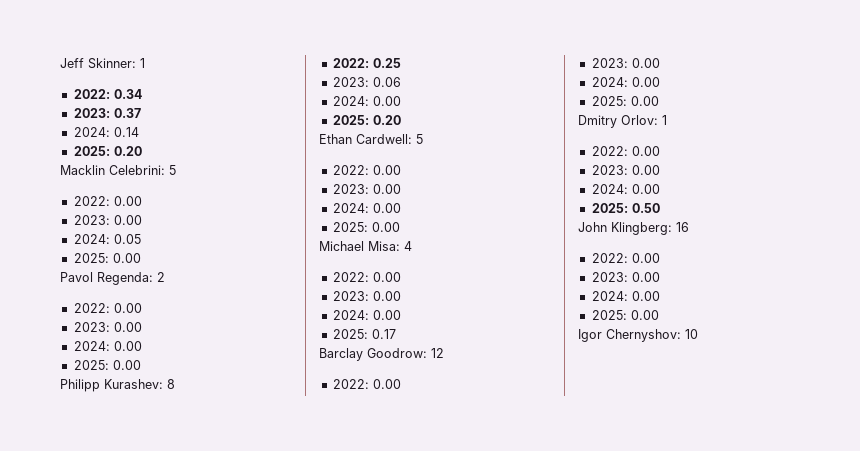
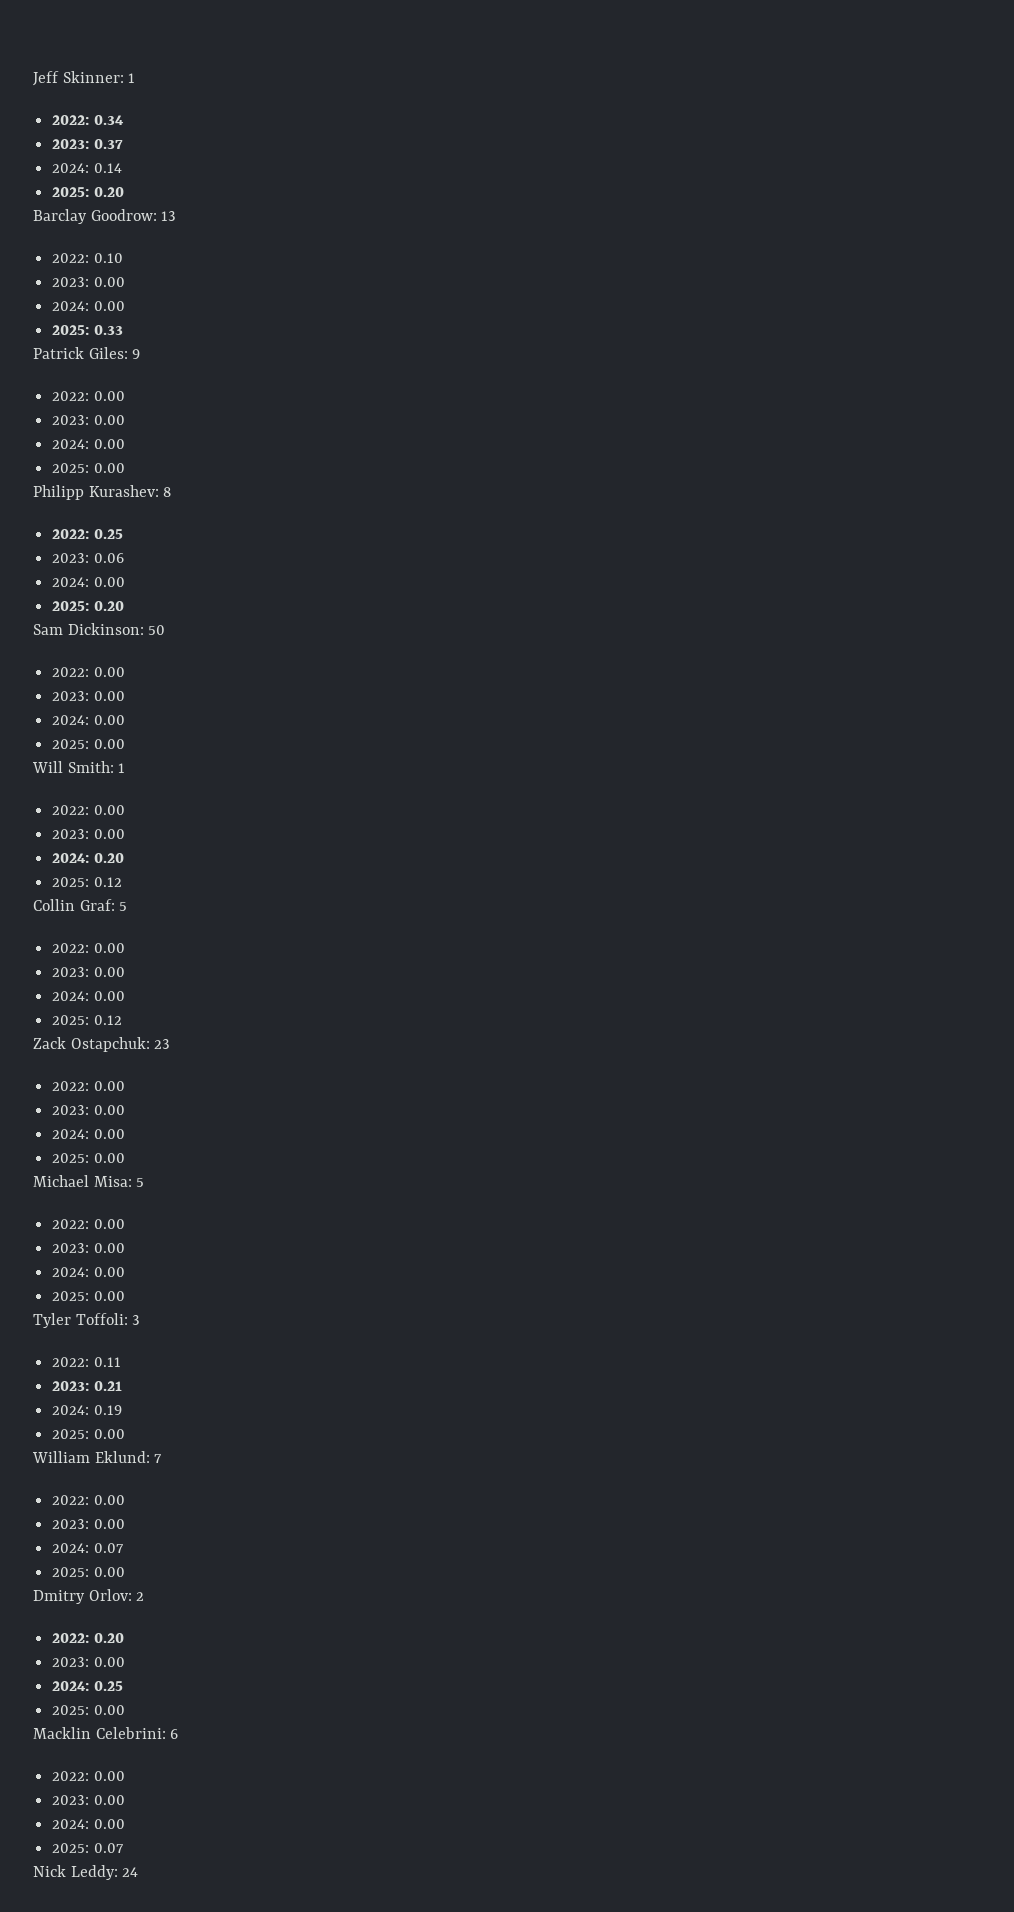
[60,165,176,175] [73,196,142,206] [73,215,142,225] [73,234,141,244] [73,253,141,263] [60,272,165,285] Macklin Celebrini: 5 // 2022: 0.00 // 2023: 0.00 // 2024: 0.05 // 2025: 0.00 // Pavol Regenda: 2 -> [33,209,177,224] [52,253,123,263] [52,277,125,287] [52,301,125,311] [52,325,123,335] [33,347,141,359] Barclay Goodrow: 13 // 2022: 0.10 // 2023: 0.00 // 2024: 0.00 // 2025: 0.33 // Patrick Giles: 9
[319,134,423,144] [332,165,401,175] [332,184,401,194] [332,203,401,213] [332,222,400,232] [319,241,412,251] [332,272,401,282] [332,291,401,301] [332,310,401,320] [332,329,396,339] [319,348,444,361] [332,379,401,389] [591,58,660,68] [591,77,660,87] [591,96,659,106] [578,115,667,128] [591,146,660,156] [591,165,660,175] [591,184,660,194] [591,203,660,213] [578,222,689,235] [591,253,660,263] [591,272,660,282] [591,291,660,301] [591,310,659,320] [578,329,698,342] Ethan Cardwell: 5 // 2022: 0.00 // 2023: 0.00 // 2024: 0.00 // 2025: 0.00 // Michael Misa: 4 // 2022: 0.00 // 2023: 0.00 // 2024: 0.00 // 2025: 0.17 // Barclay Goodrow: 12 // 2022: 0.00 // 2023: 0.00 // 2024: 0.00 // 2025: 0.00 // Dmitry Orlov: 1 // 2022: 0.00 // 2023: 0.00 // 2024: 0.00 // 2025: 0.50 // John Klingberg: 16 // 2022: 0.00 // 2023: 0.00 // 2024: 0.00 // 2025: 0.00 // Igor Chernyshov: 10 -> [33,623,166,635] [52,667,125,677] [52,691,125,701] [52,715,125,725] [52,739,125,749] [32,761,126,773] [52,805,125,815] [52,829,125,839] [52,853,124,863] [52,877,122,887] [33,899,128,911] [52,943,125,953] [52,967,125,977] [52,991,125,1001] [52,1015,122,1025] [33,1037,171,1052] [52,1081,125,1091] [52,1105,125,1115] [52,1129,125,1139] [52,1153,125,1163] [33,1175,145,1187] [52,1219,125,1229] [52,1243,125,1253] [52,1267,125,1277] [52,1291,125,1301] [33,1313,141,1328] [52,1357,121,1367] [52,1381,122,1391] [52,1405,122,1415] [52,1429,125,1439] [32,1451,163,1463] [52,1495,125,1505] [52,1519,125,1529] [52,1543,124,1553] [52,1567,125,1577] [33,1589,145,1604] [52,1633,124,1643] [52,1657,125,1667] [52,1681,123,1691] [52,1705,125,1715] [33,1727,179,1739] [52,1771,125,1781] [52,1795,125,1805] [52,1819,125,1829] [52,1843,124,1853] [33,1865,139,1880] Sam Dickinson: 50 // 2022: 0.00 // 2023: 0.00 // 2024: 0.00 // 2025: 0.00 // Will Smith: 1 // 2022: 0.00 // 2023: 0.00 // 2024: 0.20 // 2025: 0.12 // Collin Graf: 5 // 2022: 0.00 // 2023: 0.00 // 2024: 0.00 // 2025: 0.12 // Zack Ostapchuk: 23 // 2022: 0.00 // 2023: 0.00 // 2024: 0.00 // 2025: 0.00 // Michael Misa: 5 // 2022: 0.00 // 2023: 0.00 // 2024: 0.00 // 2025: 0.00 // Tyler Toffoli: 3 // 2022: 0.11 // 2023: 0.21 // 2024: 0.19 // 2025: 0.00 // William Eklund: 7 // 2022: 0.00 // 2023: 0.00 // 2024: 0.07 // 2025: 0.00 // Dmitry Orlov: 2 // 2022: 0.20 // 2023: 0.00 // 2024: 0.25 // 2025: 0.00 // Macklin Celebrini: 6 // 2022: 0.00 // 2023: 0.00 // 2024: 0.00 // 2025: 0.07 // Nick Leddy: 24

